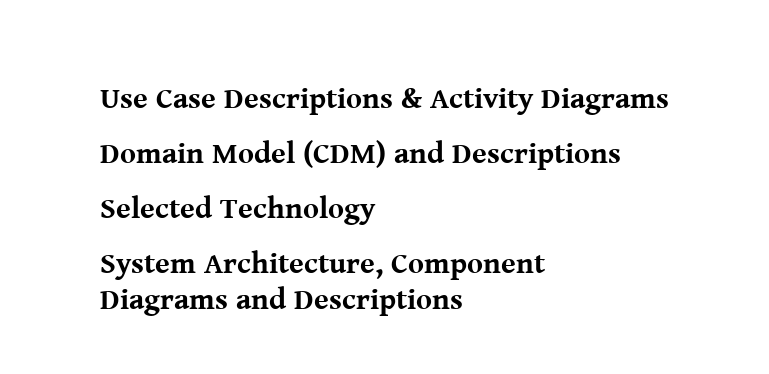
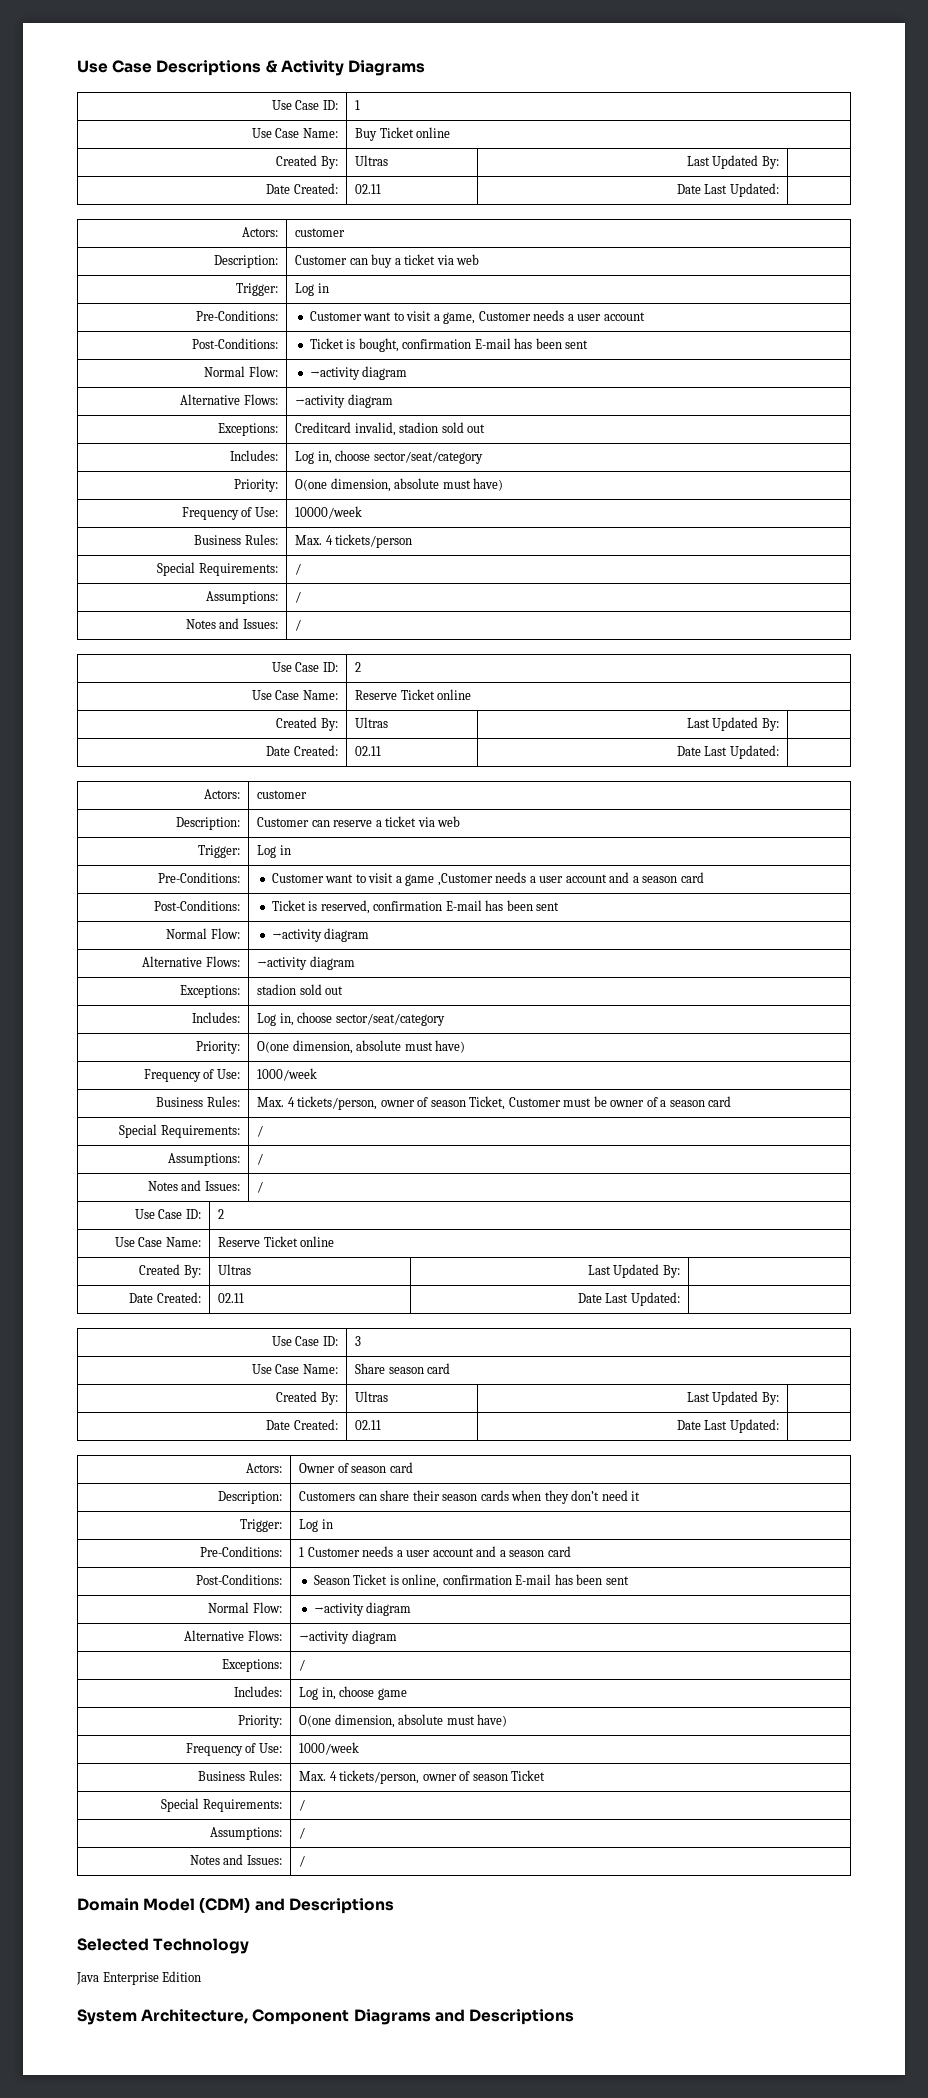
(669, 101) none -> [271,100,338,110] [355,100,361,110] [251,128,338,138] [355,127,451,141] [276,155,338,169] [355,155,389,166] [686,155,779,169] [266,183,338,194] [355,184,382,194] [676,183,779,197] [241,227,278,237] [295,228,346,237] [213,255,278,268] [295,254,480,268] [235,283,278,296] [295,283,329,296] [195,310,278,321] [309,310,645,324] [191,338,278,349] [309,338,589,352] [204,366,278,377] [309,366,408,380] [180,394,278,405] [295,394,393,408] [217,423,278,436] [295,422,486,436] [229,450,278,461] [295,450,483,464] [233,479,278,492] [295,478,504,492] [181,507,278,520] [295,506,363,519] [194,534,278,545] [295,534,413,548] [157,562,278,576] [295,563,302,575] [205,591,278,604] [295,591,302,603] [185,618,278,629] [295,619,302,631] [271,662,338,672] [355,662,362,672] [251,690,338,700] [355,689,472,700] [276,717,338,731] [355,717,389,728] [686,717,779,731] [266,745,338,756] [355,746,382,756] [676,745,779,759] [203,789,240,799] [257,790,308,799] [175,817,240,830] [257,816,461,827] [197,845,240,858] [257,845,291,858] [157,872,240,883] [271,872,704,886] [153,900,240,911] [271,900,560,914] [166,928,240,939] [271,928,370,942] [142,956,240,967] [257,956,355,970] [179,985,240,998] [257,984,344,995] [191,1012,240,1023] [257,1012,445,1026] [195,1041,240,1054] [257,1040,466,1054] [143,1069,240,1082] [257,1068,318,1081] [156,1096,240,1107] [257,1096,732,1110] [119,1124,240,1138] [257,1125,264,1137] [167,1153,240,1166] [257,1153,264,1165] [147,1180,240,1191] [257,1181,264,1193] [134,1209,201,1219] [218,1209,225,1219] [114,1237,201,1247] [218,1236,335,1247] [139,1264,201,1278] [218,1264,252,1275] [587,1264,680,1278] [129,1292,201,1303] [218,1293,245,1303] [577,1292,680,1306] [271,1336,338,1346] [355,1336,362,1346] [251,1364,338,1374] [355,1363,451,1374] [276,1391,338,1405] [355,1391,389,1402] [686,1391,779,1405] [266,1419,338,1430] [355,1420,382,1430] [676,1419,779,1433] [245,1463,282,1473] [299,1462,413,1473] [217,1491,282,1504] [299,1490,641,1504] [239,1519,282,1532] [299,1519,333,1532] [199,1546,282,1557] [299,1546,571,1557] [195,1574,282,1585] [313,1574,629,1588] [208,1602,282,1613] [313,1602,412,1616] [184,1630,282,1641] [299,1630,397,1644] [221,1659,282,1672] [299,1659,306,1671] [233,1686,282,1697] [299,1686,407,1700] [237,1715,282,1728] [299,1714,508,1728] [185,1743,282,1756] [299,1742,360,1755] [198,1770,282,1781] [299,1770,546,1784] [161,1798,282,1812] [299,1799,306,1811] [209,1827,282,1840] [299,1827,306,1839] [189,1854,282,1865] [299,1855,306,1867] // Use Case ID: | 1 // Use Case Name: | Buy Ticket online // Created By: | Ultras | Last Updated By: | // Date Created: | 02.11 | Date Last Updated: | // Actors: | customer // Description: | Customer can buy a ticket via web // Trigger: | Log in // Pre-Conditions: | Customer want to visit a game, Customer needs a user account // Post-Conditions: | Ticket is bought, confirmation E-mail has been sent // Normal Flow: | →activity diagram // Alternative Flows: | →activity diagram // Exceptions: | Creditcard invalid, stadion sold out // Includes: | Log in, choose sector/seat/category // Priority: | O(one dimension, absolute must have) // Frequency of Use: | 10000/week // Business Rules: | Max. 4 tickets/person // Special Requirements: | / // Assumptions: | / // Notes and Issues: | / // Use Case ID: | 2 // Use Case Name: | Reserve Ticket online // Created By: | Ultras | Last Updated By: | // Date Created: | 02.11 | Date Last Updated: | // Actors: | customer // Description: | Customer can reserve a ticket via web // Trigger: | Log in // Pre-Conditions: | Customer want to visit a game ,Customer needs a user account and a season card // Post-Conditions: | Ticket is reserved, confirmation E-mail has been sent // Normal Flow: | →activity diagram // Alternative Flows: | →activity diagram // Exceptions: | stadion sold out // Includes: | Log in, choose sector/seat/category // Priority: | O(one dimension, absolute must have) // Frequency of Use: | 1000/week // Business Rules: | Max. 4 tickets/person, owner of season Ticket, Customer must be owner of a season card // Special Requirements: | / // Assumptions: | / // Notes and Issues: | / // Use Case ID: | 2 // Use Case Name: | Reserve Ticket online // Created By: | Ultras | Last Updated By: | // Date Created: | 02.11 | Date Last Updated: | // Use Case ID: | 3 // Use Case Name: | Share season card // Created By: | Ultras | Last Updated By: | // Date Created: | 02.11 | Date Last Updated: | // Actors: | Owner of season card // Description: | Customers can share their season cards when they don’t need it // Trigger: | Log in // Pre-Conditions: | 1 Customer needs a user account and a season card // Post-Conditions: | Season Ticket is online, confirmation E-mail has been sent // Normal Flow: | →activity diagram // Alternative Flows: | →activity diagram // Exceptions: | / // Includes: | Log in, choose game // Priority: | O(one dimension, absolute must have) // Frequency of Use: | 1000/week // Business Rules: | Max. 4 tickets/person, owner of season Ticket // Special Requirements: | / // Assumptions: | / // Notes and Issues: | /
(376, 210) none -> [76,1971,202,1985] // Java Enterprise Edition

